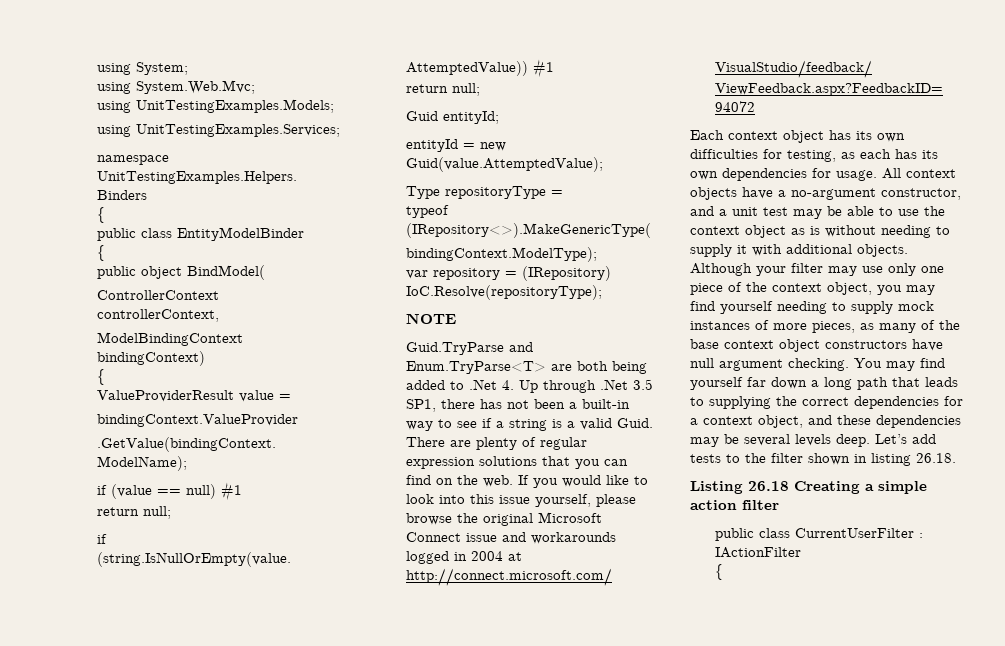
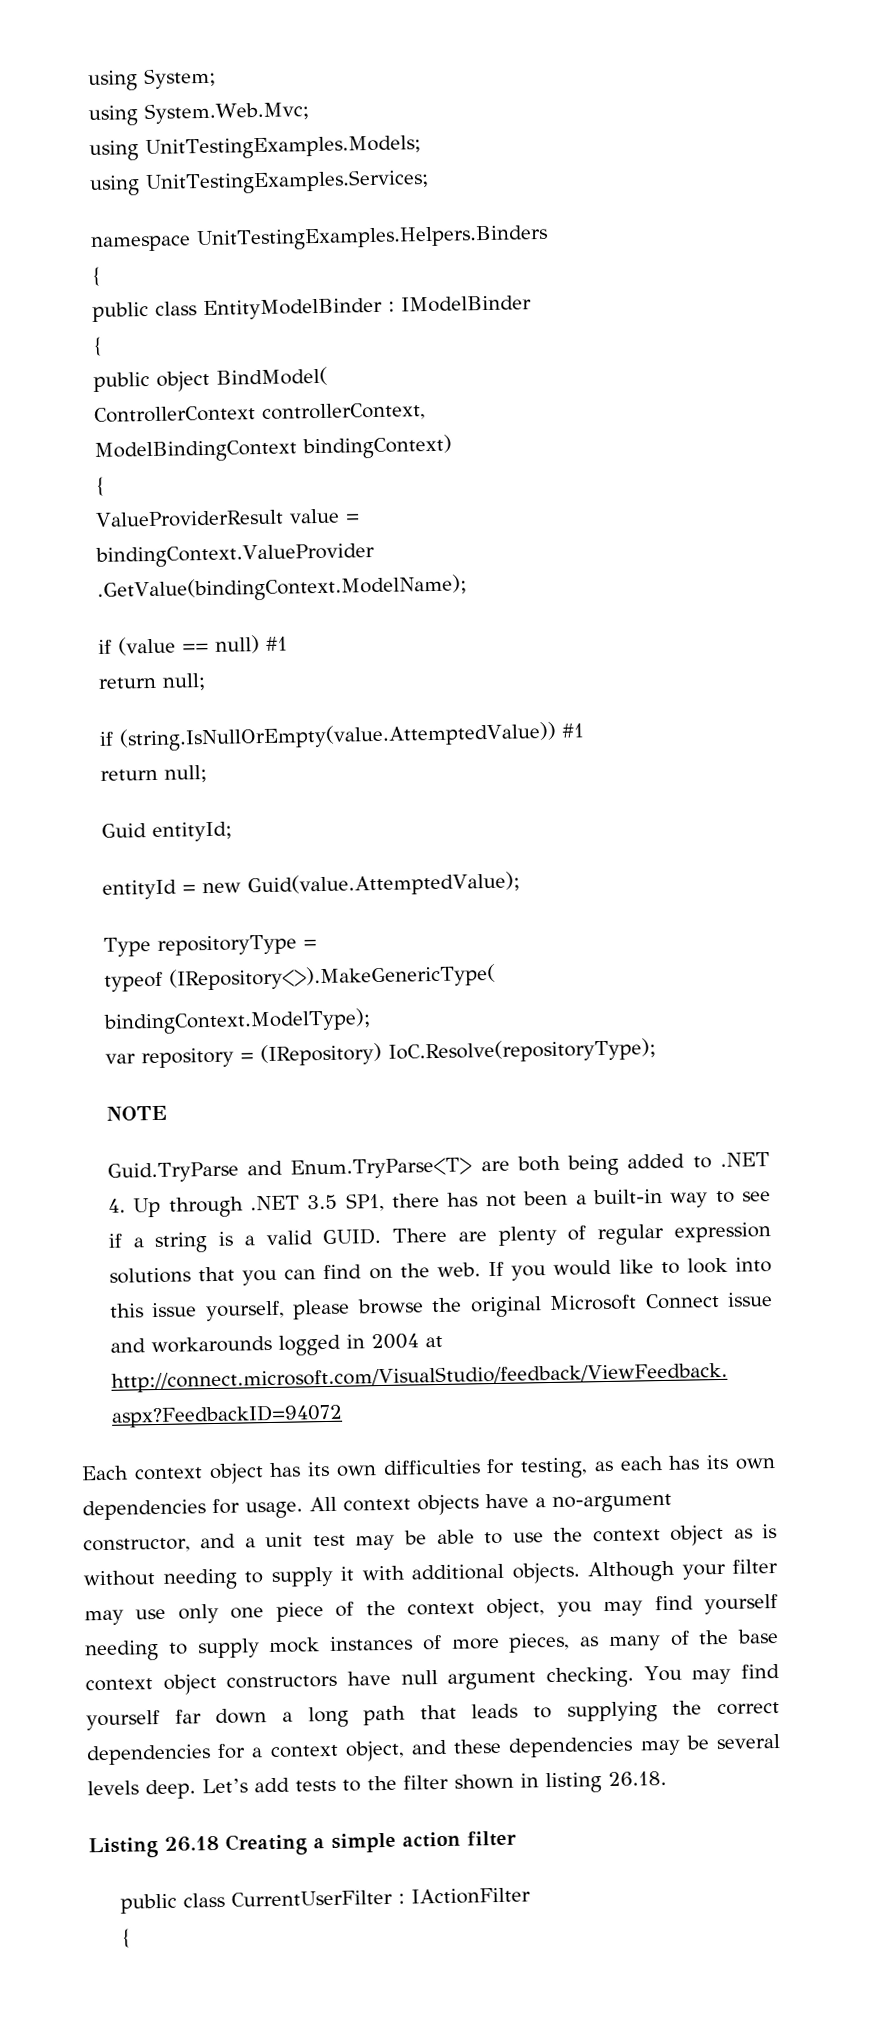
(305, 234) none -> [387,295,532,313] : IModelBinder
[469,379,498,390] .Net -> [720,1152,770,1167] .NET
[600,379,629,390] .Net -> [249,1195,300,1211] .NET
[617,418,654,428] Guid. -> [322,1227,382,1246] GUID.

